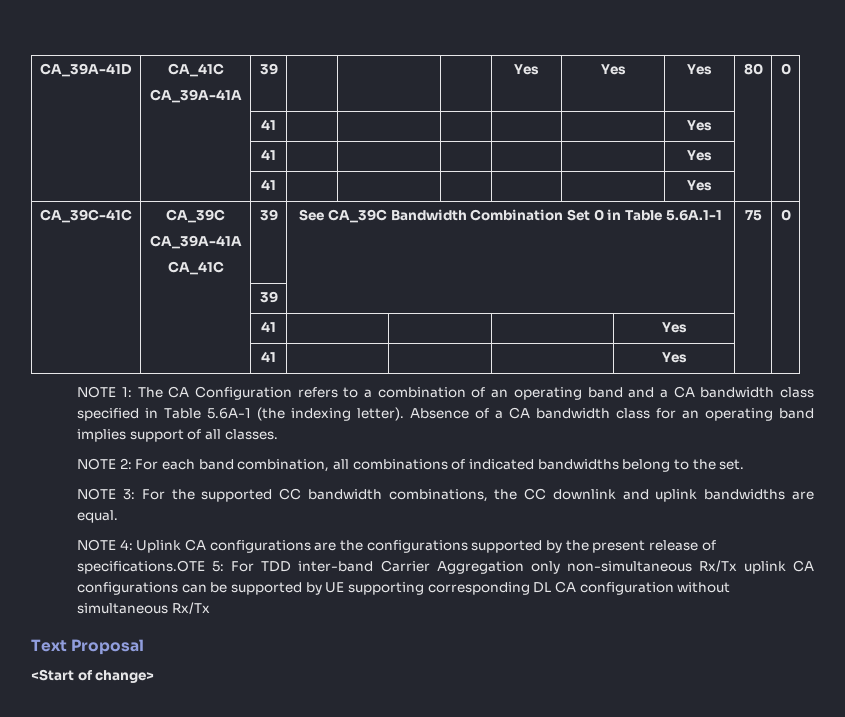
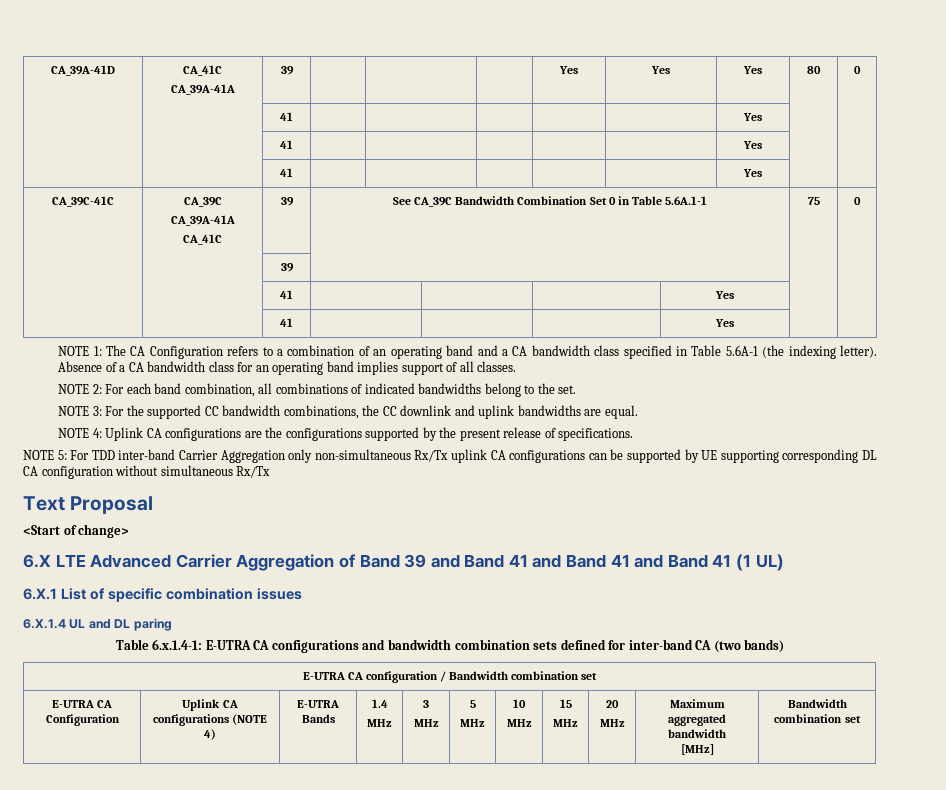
[77,560,206,574] specifications.OTE -> [558,428,634,441] [23,450,54,460] specifications. // NOTE
(155, 676) none -> [23,554,784,571] [23,588,302,602] [23,618,172,631] [115,639,785,653] [302,671,598,683] [51,700,113,708] [45,714,120,726] [182,699,238,711] [152,714,268,726] [204,729,216,740] [297,700,339,708] [301,714,335,723] [371,699,388,708] [367,719,392,727] [423,700,429,708] [413,719,439,727] [469,700,476,708] [460,719,485,727] [513,699,526,708] [506,719,532,727] [559,699,572,708] [553,719,578,727] [606,700,619,708] [599,719,625,727] [669,699,725,708] [668,714,726,726] [668,729,726,738] [680,744,714,755] [787,699,847,708] [774,714,861,723] // 6.X LTE Advanced Carrier Aggregation of Band 39 and Band 41 and Band 41 and Band 41 (1 UL) // 6.X.1 List of specific combination issues // 6.X.1.4 UL and DL paring // Table 6.x.1.4-1: E-UTRA CA configurations and bandwidth combination sets defined for inter-band CA (two bands) // E-UTRA CA configuration / Bandwidth combination set // E-UTRA CA Configuration | Uplink CA configurations (NOTE 4) | E-UTRA Bands | 1.4 // MHz | 3 // MHz | 5 // MHz | 10 // MHz | 15 // MHz | 20 // MHz | Maximum aggregated bandwidth // [MHz] | Bandwidth combination set

